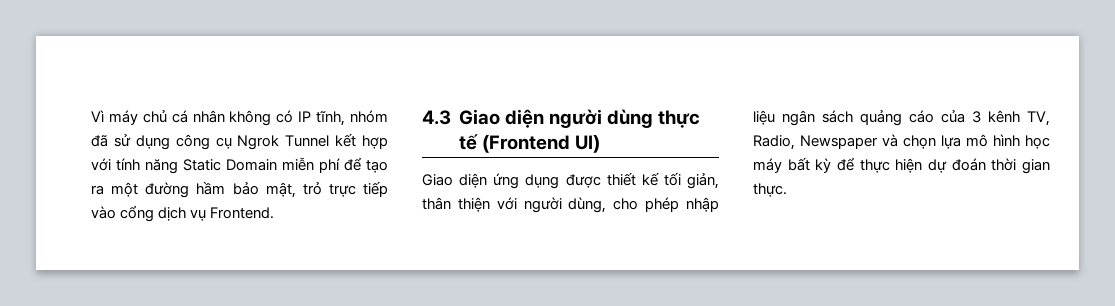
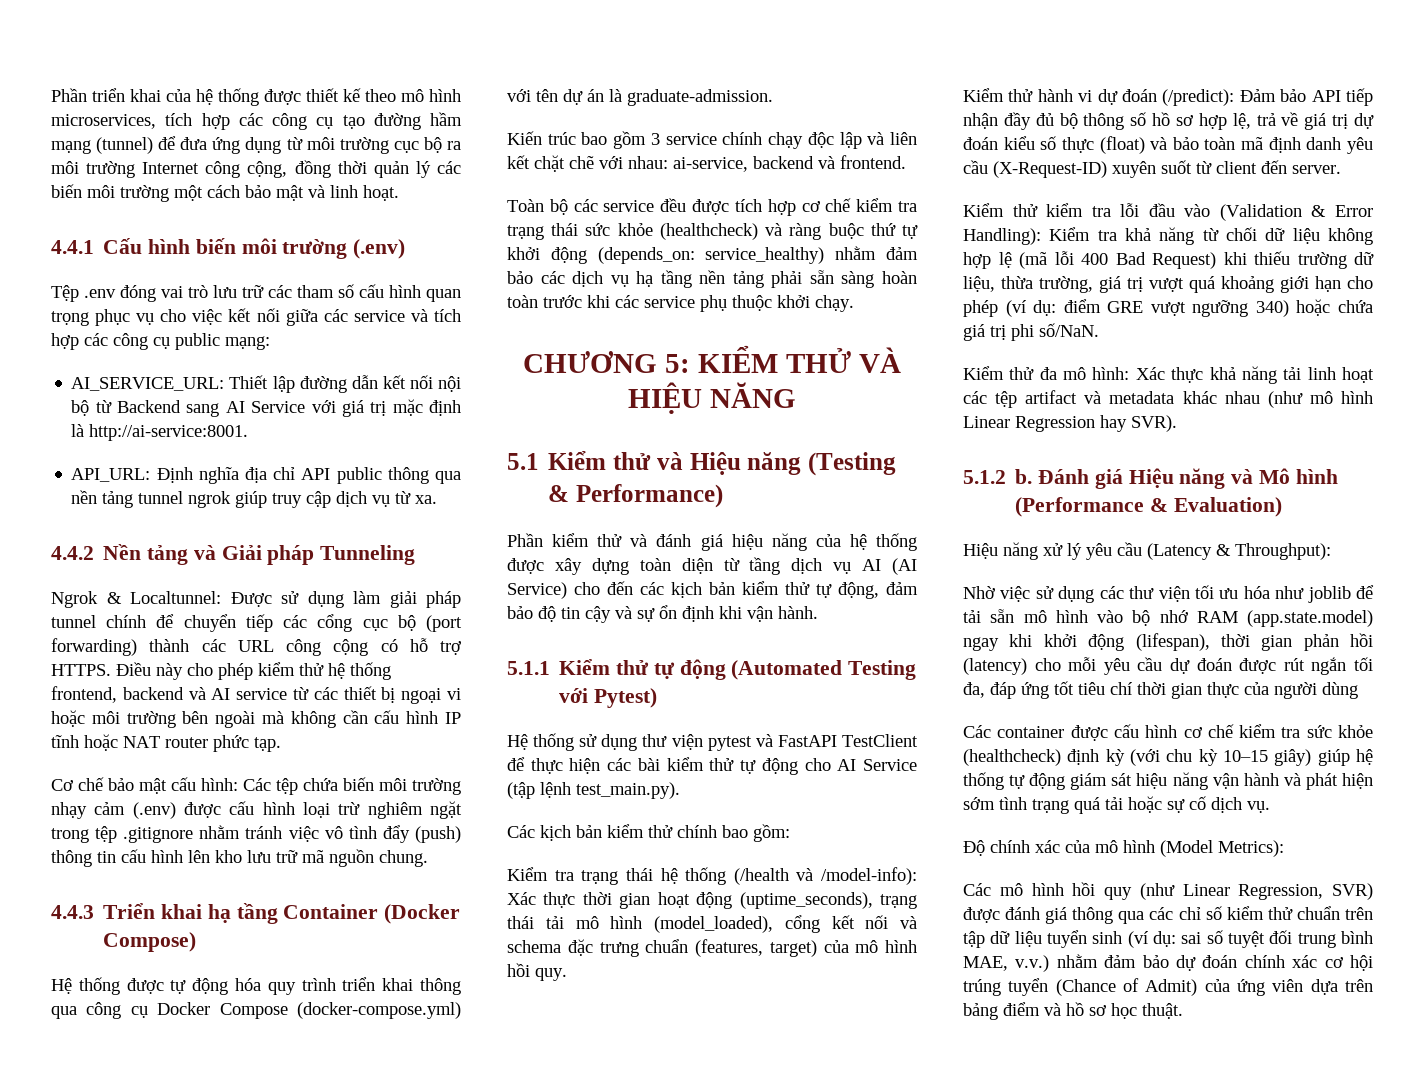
[91,110,388,126] [91,133,388,150] [91,157,388,174] [91,181,388,198] [91,205,275,222] [422,109,701,128] [458,134,600,153] [422,172,719,189] [422,197,719,213] [753,110,1050,126] [753,134,1050,150] [753,157,1050,174] [753,183,787,197] Vì máy chủ cá nhân không có IP tĩnh, nhóm đã sử dụng công cụ Ngrok Tunnel kết hợp với tính năng Static Domain miễn phí để tạo ra một đường hầm bảo mật, trỏ trực tiếp vào cổng dịch vụ Frontend. // 4.3 Giao diện người dùng thực tế (Frontend UI) // Giao diện ứng dụng được thiết kế tối giản, thân thiện với người dùng, cho phép nhập liệu ngân sách quảng cáo của 3 kênh TV, Radio, Newspaper và chọn lựa mô hình học máy bất kỳ để thực hiện dự đoán thời gian thực. -> [51,88,461,106] [51,112,462,130] [51,136,461,154] [51,160,461,178] [51,184,399,202] [51,238,406,259] [51,284,461,302] [51,308,461,326] [51,333,270,350] [71,375,461,393] [71,399,462,417] [71,424,249,441] [71,467,462,484] [71,490,438,508] [51,544,416,565] [51,591,461,608] [51,614,463,632] [51,638,461,656] [51,662,391,680] [51,686,462,704] [51,710,462,728] [51,734,281,752] [51,777,461,795] [51,801,462,819] [51,825,461,843] [51,849,428,867] [51,903,461,924] [103,932,197,952] [51,977,462,995] [51,1002,461,1019] [507,89,773,106] [507,131,917,149] [507,155,906,172] [507,198,917,216] [507,223,918,240] [507,246,918,264] [507,270,917,288] [507,295,854,312] [523,345,901,373] [628,382,796,414] [507,450,896,476] [548,484,723,508] [507,533,917,551] [507,557,917,575] [507,581,918,599] [507,605,818,623] [507,659,917,680] [559,688,658,708] [507,733,918,751] [507,757,917,775] [507,782,680,799] [507,824,790,842] [507,867,917,885] [507,892,917,909] [507,915,917,933] [507,939,917,957] [507,963,567,981] [963,88,1373,106] [963,112,1374,130] [963,136,1373,154] [963,160,1341,178] [963,203,1373,221] [963,227,1373,245] [963,251,1374,269] [963,276,1373,293] [963,299,1373,317] [963,323,1099,341] [963,366,1374,384] [963,390,1373,408] [963,415,1177,432] [963,468,1338,489] [1015,497,1282,517] [963,542,1331,560] [963,585,1374,603] [963,609,1373,627] [963,633,1373,651] [963,657,1373,675] [963,681,1358,699] [963,724,1373,741] [963,749,1373,766] [963,772,1373,790] [963,796,1270,814] [963,840,1284,857] [963,882,1373,900] [963,906,1373,924] [963,930,1373,948] [963,954,1373,972] [963,978,1373,996] [963,1002,1183,1020] Phần triển khai của hệ thống được thiết kế theo mô hình microservices, tích hợp các công cụ tạo đường hầm mạng (tunnel) để đưa ứng dụng từ môi trường cục bộ ra môi trường Internet công cộng, đồng thời quản lý các biến môi trường một cách bảo mật và linh hoạt. // 4.4.1 Cấu hình biến môi trường (.env) // Tệp .env đóng vai trò lưu trữ các tham số cấu hình quan trọng phục vụ cho việc kết nối giữa các service và tích hợp các công cụ public mạng: // AI_SERVICE_URL: Thiết lập đường dẫn kết nối nội bộ từ Backend sang AI Service với giá trị mặc định là http://ai-service:8001. // API_URL: Định nghĩa địa chỉ API public thông qua nền tảng tunnel ngrok giúp truy cập dịch vụ từ xa. // 4.4.2 Nền tảng và Giải pháp Tunneling // Ngrok & Localtunnel: Được sử dụng làm giải pháp tunnel chính để chuyển tiếp các cổng cục bộ (port forwarding) thành các URL công cộng có hỗ trợ HTTPS. Điều này cho phép kiểm thử hệ thống frontend, backend và AI service từ các thiết bị ngoại vi hoặc môi trường bên ngoài mà không cần cấu hình IP tĩnh hoặc NAT router phức tạp. // Cơ chế bảo mật cấu hình: Các tệp chứa biến môi trường nhạy cảm (.env) được cấu hình loại trừ nghiêm ngặt trong tệp .gitignore nhằm tránh việc vô tình đẩy (push) thông tin cấu hình lên kho lưu trữ mã nguồn chung. // 4.4.3 Triển khai hạ tầng Container (Docker Compose) // Hệ thống được tự động hóa quy trình triển khai thông qua công cụ Docker Compose (docker-compose.yml) với tên dự án là graduate-admission. // Kiến trúc bao gồm 3 service chính chạy độc lập và liên kết chặt chẽ với nhau: ai-service, backend và frontend. // Toàn bộ các service đều được tích hợp cơ chế kiểm tra trạng thái sức khỏe (healthcheck) và ràng buộc thứ tự khởi động (depends_on: service_healthy) nhằm đảm bảo các dịch vụ hạ tầng nền tảng phải sẵn sàng hoàn toàn trước khi các service phụ thuộc khởi chạy. // CHƯƠNG 5: KIỂM THỬ VÀ HIỆU NĂNG // 5.1 Kiểm thử và Hiệu năng (Testing & Performance) // Phần kiểm thử và đánh giá hiệu năng của hệ thống được xây dựng toàn diện từ tầng dịch vụ AI (AI Service) cho đến các kịch bản kiểm thử tự động, đảm bảo độ tin cậy và sự ổn định khi vận hành. // 5.1.1 Kiểm thử tự động (Automated Testing với Pytest) // Hệ thống sử dụng thư viện pytest và FastAPI TestClient để thực hiện các bài kiểm thử tự động cho AI Service (tập lệnh test_main.py). // Các kịch bản kiểm thử chính bao gồm: // Kiểm tra trạng thái hệ thống (/health và /model-info): Xác thực thời gian hoạt động (uptime_seconds), trạng thái tải mô hình (model_loaded), cổng kết nối và schema đặc trưng chuẩn (features, target) của mô hình hồi quy. // Kiểm thử hành vi dự đoán (/predict): Đảm bảo API tiếp nhận đầy đủ bộ thông số hồ sơ hợp lệ, trả về giá trị dự đoán kiểu số thực (float) và bảo toàn mã định danh yêu cầu (X-Request-ID) xuyên suốt từ client đến server. // Kiểm thử kiểm tra lỗi đầu vào (Validation & Error Handling): Kiểm tra khả năng từ chối dữ liệu không hợp lệ (mã lỗi 400 Bad Request) khi thiếu trường dữ liệu, thừa trường, giá trị vượt quá khoảng giới hạn cho phép (ví dụ: điểm GRE vượt ngưỡng 340) hoặc chứa giá trị phi số/NaN. // Kiểm thử đa mô hình: Xác thực khả năng tải linh hoạt các tệp artifact và metadata khác nhau (như mô hình Linear Regression hay SVR). // 5.1.2 b. Đánh giá Hiệu năng và Mô hình (Performance & Evaluation) // Hiệu năng xử lý yêu cầu (Latency & Throughput): // Nhờ việc sử dụng các thư viện tối ưu hóa như joblib để tải sẵn mô hình vào bộ nhớ RAM (app.state.model) ngay khi khởi động (lifespan), thời gian phản hồi (latency) cho mỗi yêu cầu dự đoán được rút ngắn tối đa, đáp ứng tốt tiêu chí thời gian thực của người dùng // Các container được cấu hình cơ chế kiểm tra sức khỏe (healthcheck) định kỳ (với chu kỳ 10–15 giây) giúp hệ thống tự động giám sát hiệu năng vận hành và phát hiện sớm tình trạng quá tải hoặc sự cố dịch vụ. // Độ chính xác của mô hình (Model Metrics): // Các mô hình hồi quy (như Linear Regression, SVR) được đánh giá thông qua các chỉ số kiểm thử chuẩn trên tập dữ liệu tuyển sinh (ví dụ: sai số tuyệt đối trung bình MAE, v.v.) nhằm đảm bảo dự đoán chính xác cơ hội trúng tuyển (Chance of Admit) của ứng viên dựa trên bảng điểm và hồ sơ học thuật.

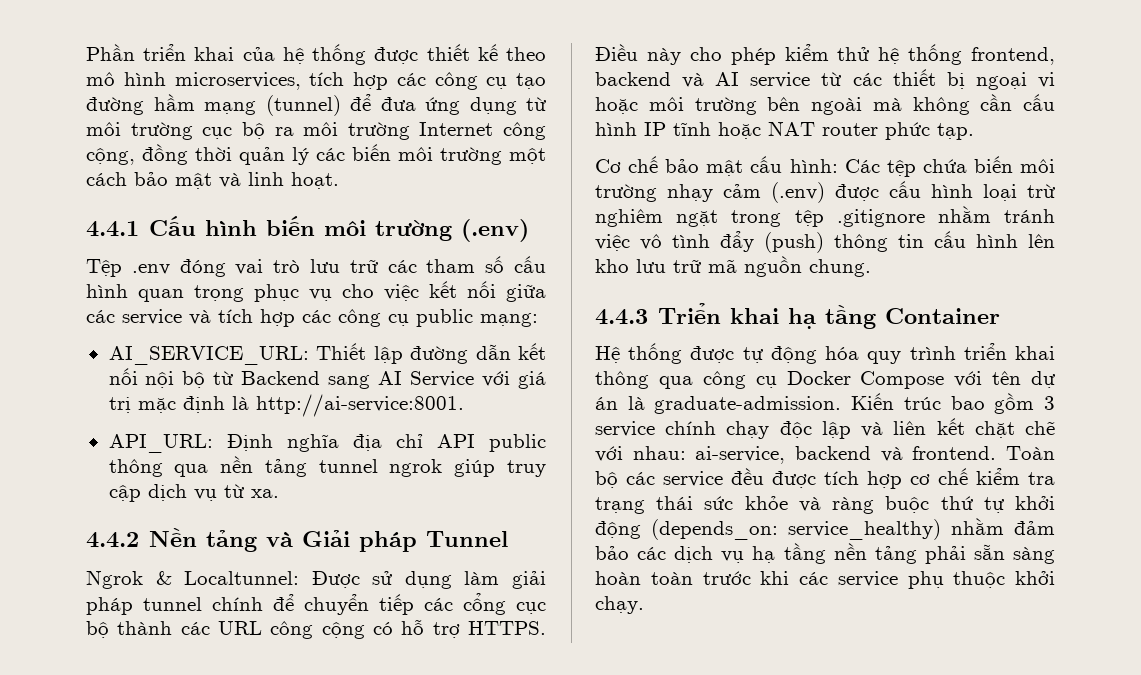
[320,545,416,565] Tunneling -> [426,531,509,547] Tunnel
[426,615,463,632] [51,638,137,656] (port forwarding) -> (109, 629) none
[384,904,461,924] [103,932,197,952] (Docker Compose) -> (1001, 316) none
[297,1002,461,1019] (docker-compose.yml) -> (945, 380) none
(773, 97) // -> (842, 405) none
(906, 162) // -> (997, 453) none
[659,223,758,240] (healthcheck) -> (788, 503) none
[523,345,901,373] [628,382,796,414] [507,450,896,476] [548,484,723,508] [507,533,917,551] [507,557,917,575] [507,581,918,599] [507,605,818,623] [507,659,917,680] [559,688,658,708] [507,733,918,751] [507,757,917,775] [507,782,680,799] [507,824,790,842] [507,867,917,885] [507,892,917,909] [507,915,917,933] [507,939,917,957] [507,963,567,981] [963,88,1373,106] [963,112,1374,130] [963,136,1373,154] [963,160,1341,178] [963,203,1373,221] [963,227,1373,245] [963,251,1374,269] [963,276,1373,293] [963,299,1373,317] [963,323,1099,341] [963,366,1374,384] [963,390,1373,408] [963,415,1177,432] [963,468,1338,489] [1015,497,1282,517] [963,542,1331,560] [963,585,1374,603] [963,609,1373,627] [963,633,1373,651] [963,657,1373,675] [963,681,1358,699] [963,724,1373,741] [963,749,1373,766] [963,772,1373,790] [963,796,1270,814] [963,840,1284,857] [963,882,1373,900] [963,906,1373,924] [963,930,1373,948] [963,954,1373,972] [963,978,1373,996] [963,1002,1183,1020] // CHƯƠNG 5: KIỂM THỬ VÀ HIỆU NĂNG // 5.1 Kiểm thử và Hiệu năng (Testing & Performance) // Phần kiểm thử và đánh giá hiệu năng của hệ thống được xây dựng toàn diện từ tầng dịch vụ AI (AI Service) cho đến các kịch bản kiểm thử tự động, đảm bảo độ tin cậy và sự ổn định khi vận hành. // 5.1.1 Kiểm thử tự động (Automated Testing với Pytest) // Hệ thống sử dụng thư viện pytest và FastAPI TestClient để thực hiện các bài kiểm thử tự động cho AI Service (tập lệnh test_main.py). // Các kịch bản kiểm thử chính bao gồm: // Kiểm tra trạng thái hệ thống (/health và /model-info): Xác thực thời gian hoạt động (uptime_seconds), trạng thái tải mô hình (model_loaded), cổng kết nối và schema đặc trưng chuẩn (features, target) của mô hình hồi quy. // Kiểm thử hành vi dự đoán (/predict): Đảm bảo API tiếp nhận đầy đủ bộ thông số hồ sơ hợp lệ, trả về giá trị dự đoán kiểu số thực (float) và bảo toàn mã định danh yêu cầu (X-Request-ID) xuyên suốt từ client đến server. // Kiểm thử kiểm tra lỗi đầu vào (Validation & Error Handling): Kiểm tra khả năng từ chối dữ liệu không hợp lệ (mã lỗi 400 Bad Request) khi thiếu trường dữ liệu, thừa trường, giá trị vượt quá khoảng giới hạn cho phép (ví dụ: điểm GRE vượt ngưỡng 340) hoặc chứa giá trị phi số/NaN. // Kiểm thử đa mô hình: Xác thực khả năng tải linh hoạt các tệp artifact và metadata khác nhau (như mô hình Linear Regression hay SVR). // 5.1.2 b. Đánh giá Hiệu năng và Mô hình (Performance & Evaluation) // Hiệu năng xử lý yêu cầu (Latency & Throughput): // Nhờ việc sử dụng các thư viện tối ưu hóa như joblib để tải sẵn mô hình vào bộ nhớ RAM (app.state.model) ngay khi khởi động (lifespan), thời gian phản hồi (latency) cho mỗi yêu cầu dự đoán được rút ngắn tối đa, đáp ứng tốt tiêu chí thời gian thực của người dùng // Các container được cấu hình cơ chế kiểm tra sức khỏe (healthcheck) định kỳ (với chu kỳ 10–15 giây) giúp hệ thống tự động giám sát hiệu năng vận hành và phát hiện sớm tình trạng quá tải hoặc sự cố dịch vụ. // Độ chính xác của mô hình (Model Metrics): // Các mô hình hồi quy (như Linear Regression, SVR) được đánh giá thông qua các chỉ số kiểm thử chuẩn trên tập dữ liệu tuyển sinh (ví dụ: sai số tuyệt đối trung bình MAE, v.v.) nhằm đảm bảo dự đoán chính xác cơ hội trúng tuyển (Chance of Admit) của ứng viên dựa trên bảng điểm và hồ sơ học thuật. -> (644, 605) none

